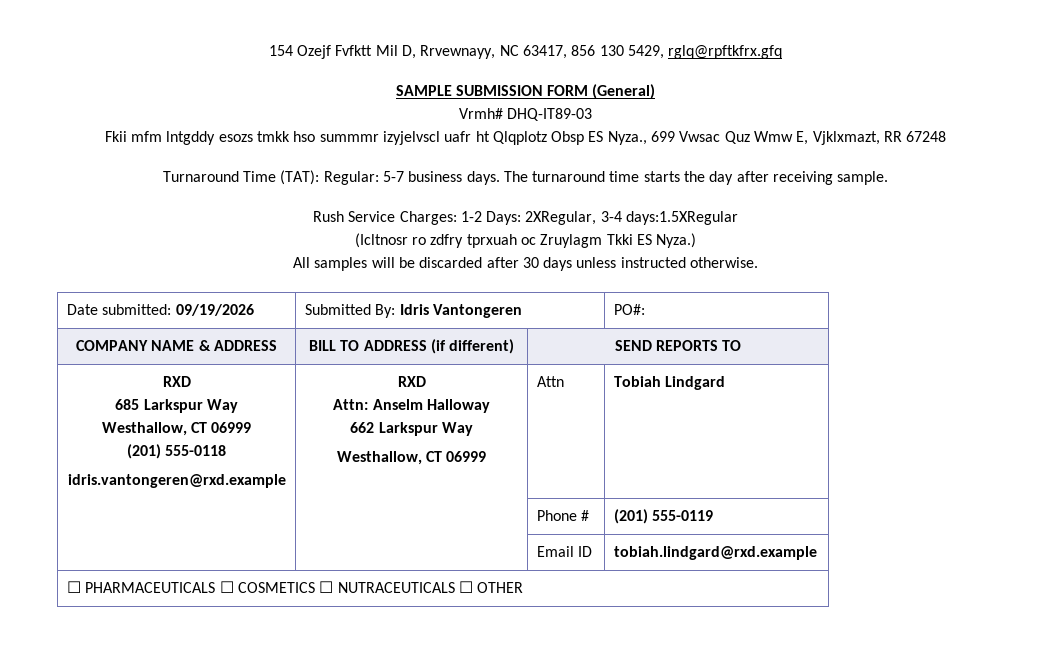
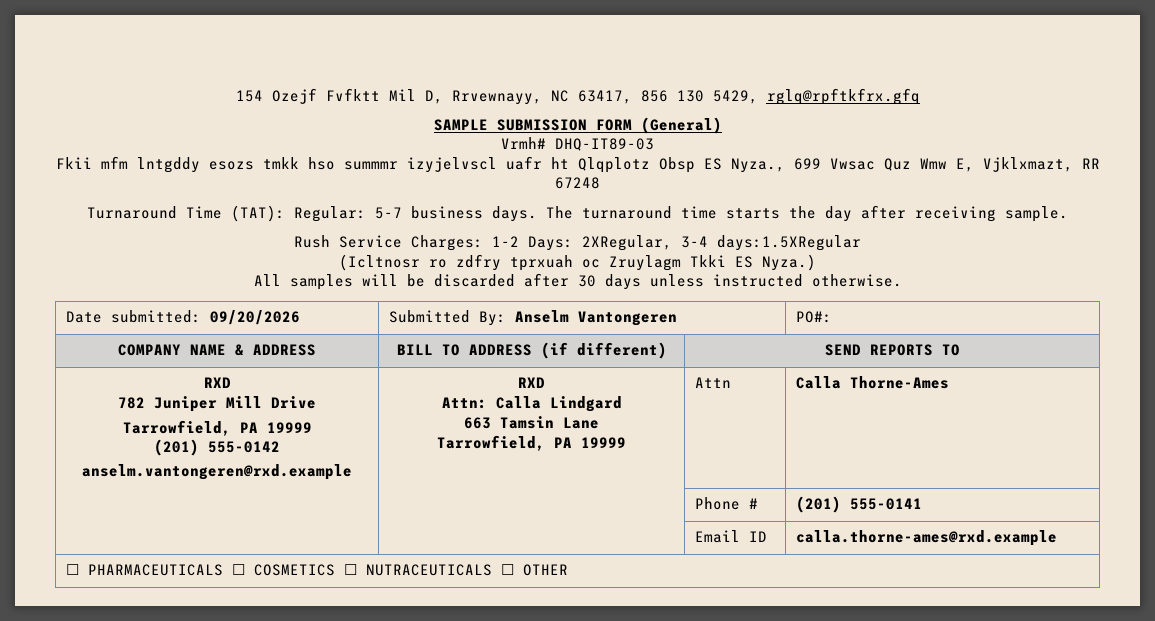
[175,304,254,316] 09/19/2026 -> [210,310,301,325] 09/20/2026
[399,304,429,315] Idris -> [515,310,570,323] Anselm
[115,399,238,413] [101,422,252,436] [126,444,227,459] [67,474,286,488] 685 Larkspur Way // Westhallow, CT 06999 // (201) 555-0118 // idris.vantongeren@rxd.example -> [117,396,316,412] [122,420,312,436] [154,439,280,456] [81,464,352,480] 782 Juniper Mill Drive // Tarrowfield, PA 19999 // (201) 555-0142 // anselm.vantongeren@rxd.example
[372,399,490,413] [350,422,473,436] [336,451,487,465] Anselm Halloway // 662 Larkspur Way // Westhallow, CT 06999 -> [495,396,622,412] [463,416,599,429] [436,435,626,451] Calla Lindgard // 663 Tamsin Lane // Tarrowfield, PA 19999
[613,376,726,390] Tobiah Lindgard -> [796,376,950,389] Calla Thorne-Ames
[652,510,714,521] 555-0119 -> [850,498,923,510] 555-0141
[613,546,817,560] tobiah.lindgard@rxd.example -> [796,530,1058,546] calla.thorne-ames@rxd.example

